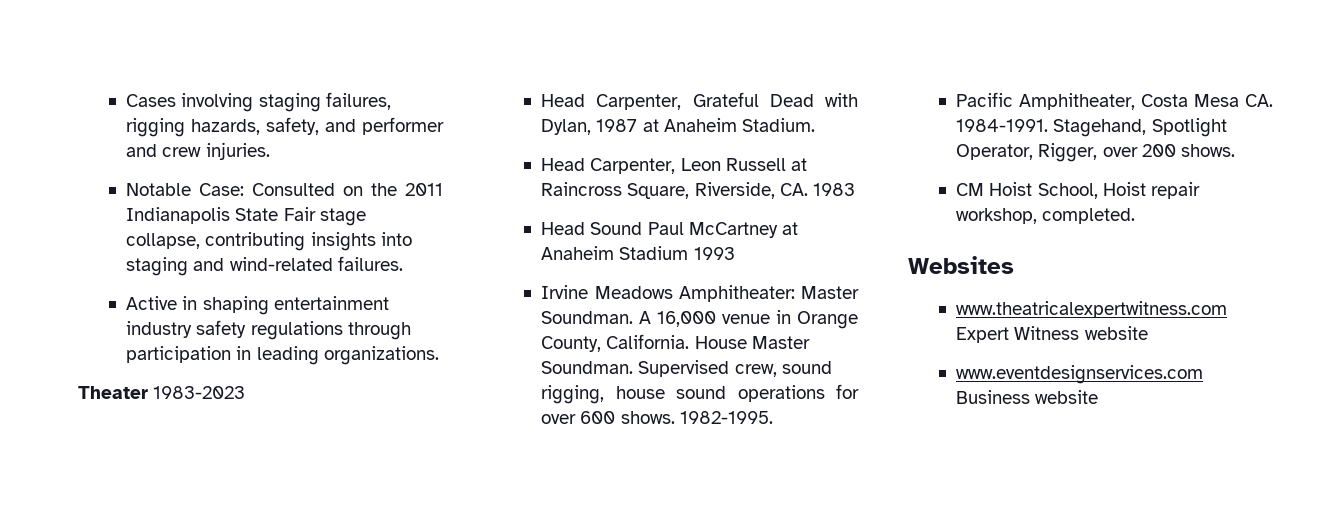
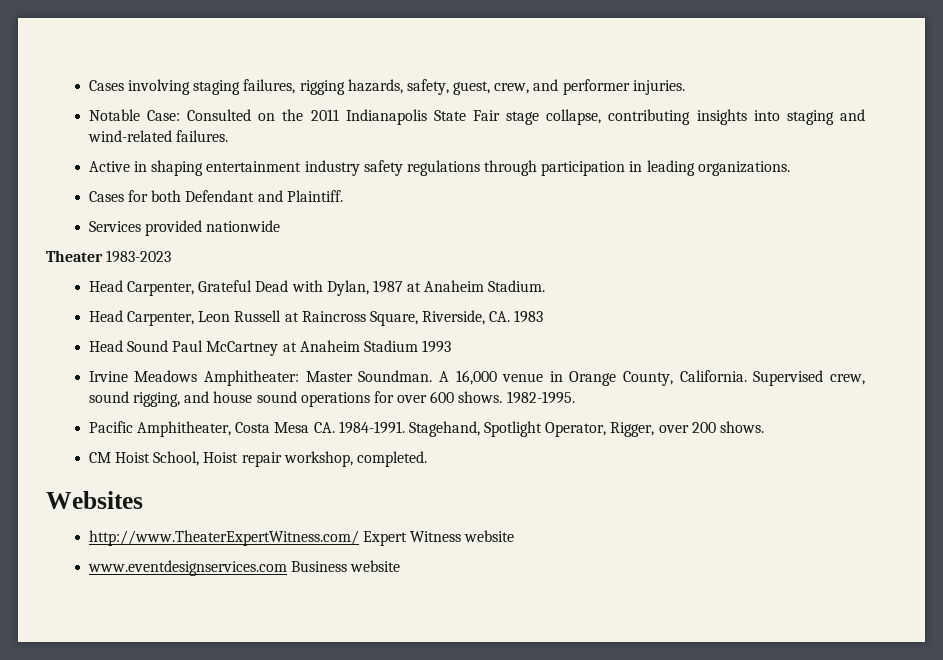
[325,117,445,135] [126,144,202,157] and performer and crew -> [453,79,630,95] guest, crew, and performer
(439, 355) none -> [88,190,343,202] [88,220,281,236] // Cases for both Defendant and Plaintiff. // Services provided nationwide
[694,336,810,349] [541,361,634,374] House Master Soundman. -> (747, 376) none
(605, 394) none -> [184,391,210,403] and
[956,301,1228,318] www.theatricalexpertwitness.com -> [88,530,359,546] http://www.TheaterExpertWitness.com/

